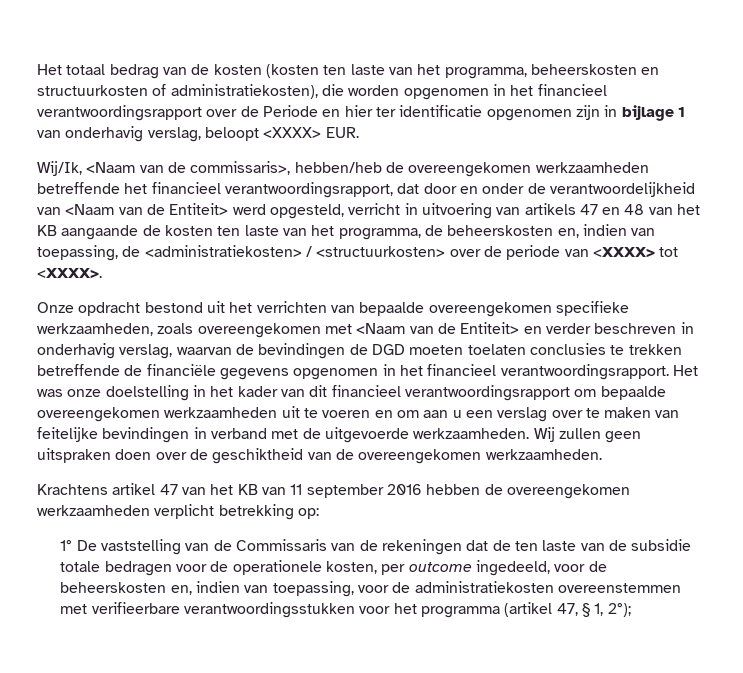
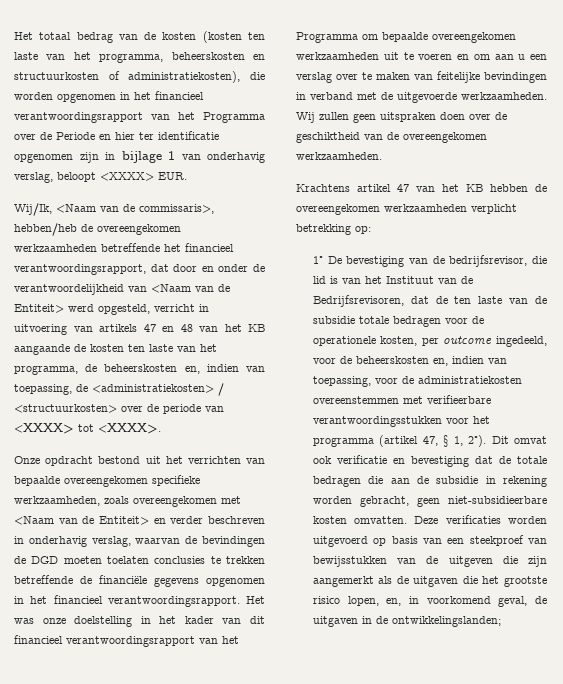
(202, 113) none -> [151,112,265,123] van het Programma
(570, 393) none -> [199,636,239,644] [296,32,358,43] van het Programma
[261,484,422,498] van 11 september 2016 -> (483, 188) none
[100,539,462,555] vaststelling van de Commissaris van de rekeningen -> [346,255,547,267] [312,276,473,284] [312,295,404,307] bevestiging van de bedrijfsrevisor, die lid is van het Instituut van de Bedrijfsrevisoren,
[607,603,631,617] 2°); -> [468,435,547,447] [312,455,547,467] [312,476,547,487] [312,496,547,507] [312,515,547,524] [312,535,547,547] [312,556,547,567] [312,576,547,587] [312,596,547,607] [312,616,501,627] 2°). Dit omvat ook verificatie en bevestiging dat de totale bedragen die aan de subsidie in rekening worden gebracht, geen niet-subsidieerbare kosten omvatten. Deze verificaties worden uitgevoerd op basis van een steekproef van bewijsstukken van de uitgeven die zijn aangemerkt als de uitgaven die het grootste risico lopen, en, in voorkomend geval, de uitgaven in de ontwikkelingslanden;

